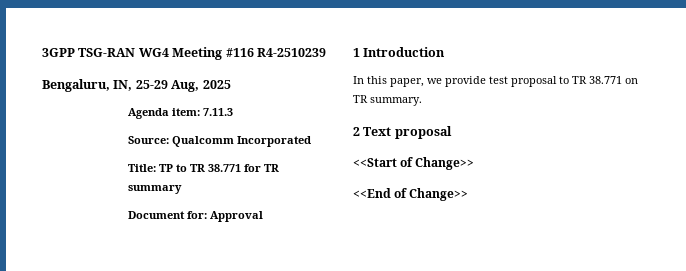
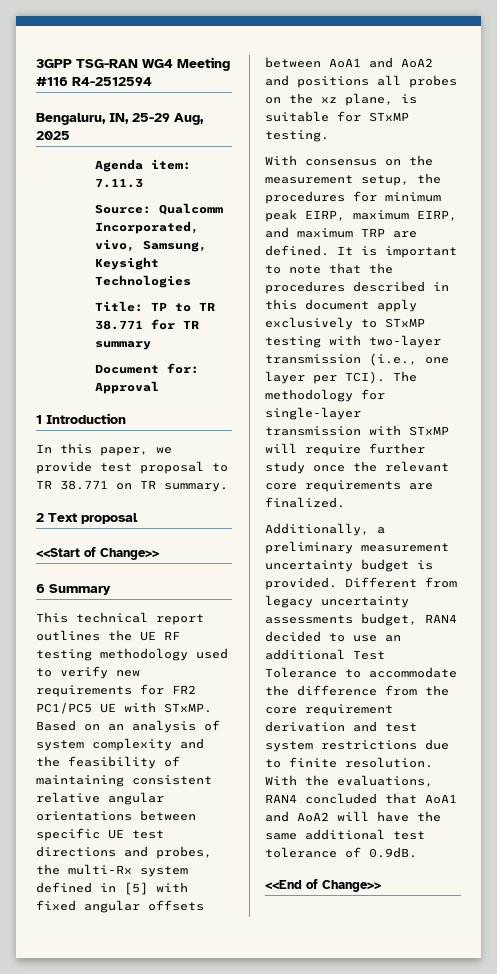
[256,48,326,57] R4-2510239 -> [72,77,152,86] R4-2512594
[237,136,312,147] Incorporated -> [94,221,199,234] [94,239,207,252] [94,257,159,270] [94,275,191,288] Incorporated, vivo, Samsung, Keysight Technologies
(475, 163) none -> [36,584,111,595] [36,612,204,625] [36,630,180,641] [36,648,228,661] [36,666,140,679] [36,684,196,697] [36,702,212,714] [36,720,220,733] [36,738,204,751] [36,756,180,769] [36,775,212,787] [36,792,164,805] [36,810,196,821] [36,828,164,841] [36,846,212,859] [36,864,188,877] [36,882,188,895] [36,900,204,913] [265,57,433,68] [265,75,457,88] [265,93,417,106] [265,111,409,122] [265,130,329,142] [265,155,433,166] [265,173,441,186] [265,191,441,204] [265,209,457,222] [265,227,417,238] [265,245,457,258] [265,263,393,274] [265,281,449,294] [265,299,417,312] [265,317,425,330] [265,335,441,348] [265,353,449,366] [265,371,417,384] [265,389,385,402] [265,407,361,420] [265,425,449,436] [265,443,425,456] [265,461,449,474] [265,480,433,492] [265,497,345,508] [265,523,385,536] [265,541,449,554] [265,559,433,572] [265,577,457,590] [265,595,409,608] [265,613,457,626] [265,631,401,642] [265,649,385,660] [265,667,457,678] [265,685,449,696] [265,704,393,716] [265,721,417,732] [265,739,449,752] [265,757,433,768] [265,775,433,787] [265,793,457,804] [265,811,441,822] [265,829,425,840] [265,847,417,858] // 6 Summary // This technical report outlines the UE RF testing methodology used to verify new requirements for FR2 PC1/PC5 UE with STxMP. Based on an analysis of system complexity and the feasibility of maintaining consistent relative angular orientations between specific UE test directions and probes, the multi-Rx system defined in [5] with fixed angular offsets between AoA1 and AoA2 and positions all probes on the xz plane, is suitable for STxMP testing. // With consensus on the measurement setup, the procedures for minimum peak EIRP, maximum EIRP, and maximum TRP are defined. It is important to note that the procedures described in this document apply exclusively to STxMP testing with two-layer transmission (i.e., one layer per TCI). The methodology for single-layer transmission with STxMP will require further study once the relevant core requirements are finalized. // Additionally, a preliminary measurement uncertainty budget is provided. Different from legacy uncertainty assessments budget, RAN4 decided to use an additional Test Tolerance to accommodate the difference from the core requirement derivation and test system restrictions due to finite resolution. With the evaluations, RAN4 concluded that AoA1 and AoA2 will have the same additional test tolerance of 0.9dB.

